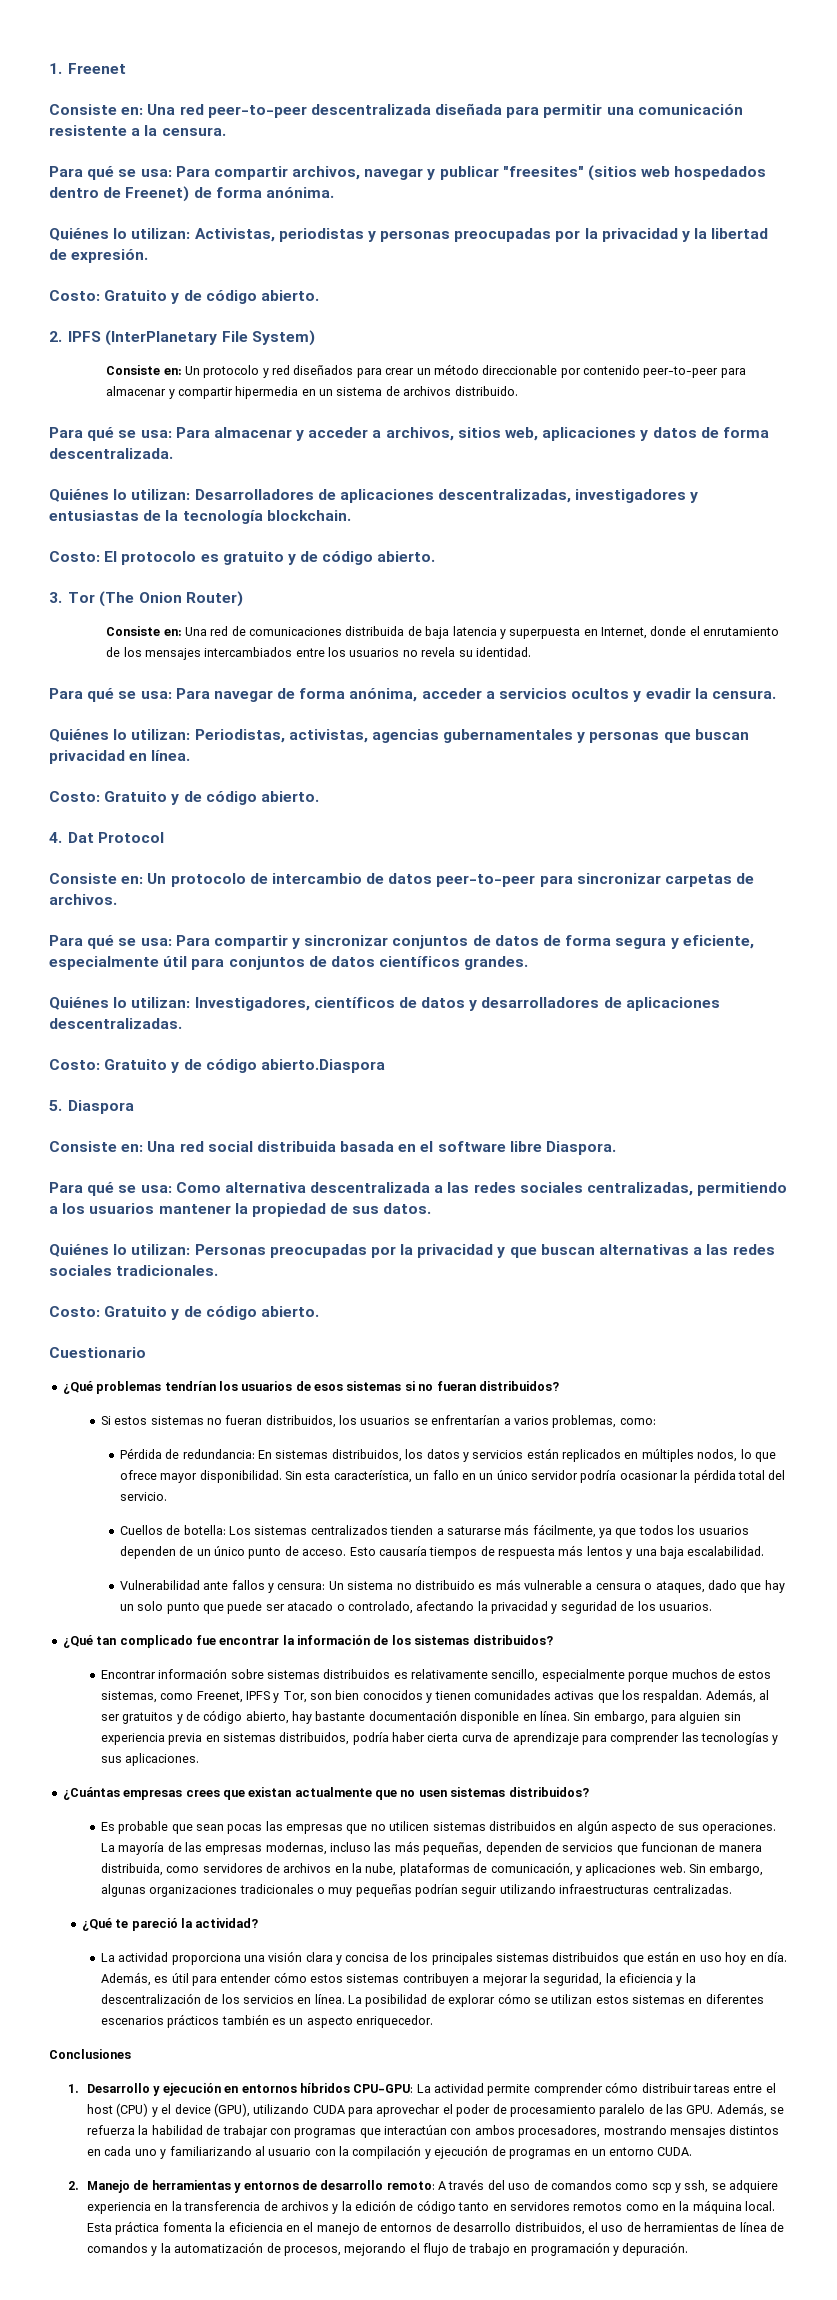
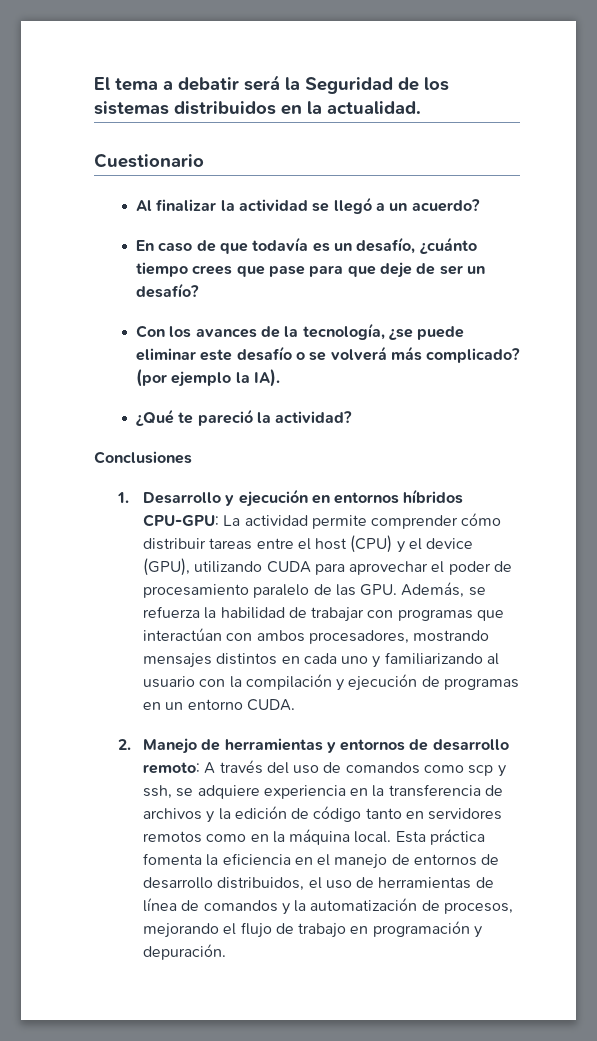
[49,63,127,74] [49,103,743,118] [49,125,226,136] [49,165,767,181] [49,186,334,202] [49,228,769,242] [49,249,149,263] [49,290,319,304] [49,330,315,346] [106,364,746,378] [106,386,518,399] [49,427,769,441] [49,448,173,459] [49,489,699,503] [49,510,351,524] [49,551,436,565] [49,591,243,607] [106,626,780,639] [106,647,531,660] [49,688,776,702] [49,729,749,743] [49,750,191,764] [49,791,319,805] [49,832,165,843] [49,873,755,887] [49,894,117,905] [49,935,754,949] [49,956,529,970] [49,997,720,1011] [49,1018,182,1029] [49,1059,385,1073] [49,1100,135,1114] [49,1141,617,1155] [49,1182,788,1196] [49,1203,432,1217] [49,1244,775,1258] [49,1265,219,1276] [49,1306,319,1320] [49,1347,146,1358] [62,1381,559,1394] [100,1415,656,1428] [119,1448,776,1462] [119,1469,786,1483] [119,1492,167,1501] [119,1524,749,1538] [119,1545,765,1559] [119,1579,785,1593] [119,1601,712,1614] [62,1635,553,1648] [100,1668,772,1682] [100,1689,770,1703] [100,1710,741,1724] [100,1732,779,1745] [100,1753,200,1766] [62,1787,589,1800] [100,1821,777,1834] [100,1841,762,1855] [100,1862,764,1876] [100,1884,732,1897] 1. Freenet // Consiste en: Una red peer-to-peer descentralizada diseñada para permitir una comunicación resistente a la censura. // Para qué se usa: Para compartir archivos, navegar y publicar "freesites" (sitios web hospedados dentro de Freenet) de forma anónima. // Quiénes lo utilizan: Activistas, periodistas y personas preocupadas por la privacidad y la libertad de expresión. // Costo: Gratuito y de código abierto. // 2. IPFS (InterPlanetary File System) // Consiste en: Un protocolo y red diseñados para crear un método direccionable por contenido peer-to-peer para almacenar y compartir hipermedia en un sistema de archivos distribuido. // Para qué se usa: Para almacenar y acceder a archivos, sitios web, aplicaciones y datos de forma descentralizada. // Quiénes lo utilizan: Desarrolladores de aplicaciones descentralizadas, investigadores y entusiastas de la tecnología blockchain. // Costo: El protocolo es gratuito y de código abierto. // 3. Tor (The Onion Router) // Consiste en: Una red de comunicaciones distribuida de baja latencia y superpuesta en Internet, donde el enrutamiento de los mensajes intercambiados entre los usuarios no revela su identidad. // Para qué se usa: Para navegar de forma anónima, acceder a servicios ocultos y evadir la censura. // Quiénes lo utilizan: Periodistas, activistas, agencias gubernamentales y personas que buscan privacidad en línea. // Costo: Gratuito y de código abierto. // 4. Dat Protocol // Consiste en: Un protocolo de intercambio de datos peer-to-peer para sincronizar carpetas de archivos. // Para qué se usa: Para compartir y sincronizar conjuntos de datos de forma segura y eficiente, especialmente útil para conjuntos de datos científicos grandes. // Quiénes lo utilizan: Investigadores, científicos de datos y desarrolladores de aplicaciones descentralizadas. // Costo: Gratuito y de código abierto.Diaspora // 5. Diaspora // Consiste en: Una red social distribuida basada en el software libre Diaspora. // Para qué se usa: Como alternativa descentralizada a las redes sociales centralizadas, permitiendo a los usuarios mantener la propiedad de sus datos. // Quiénes lo utilizan: Personas preocupadas por la privacidad y que buscan alternativas a las redes sociales tradicionales. // Costo: Gratuito y de código abierto. // Cuestionario // ¿Qué problemas tendrían los usuarios de esos sistemas si no fueran distribuidos? // Si estos sistemas no fueran distribuidos, los usuarios se enfrentarían a varios problemas, como: // Pérdida de redundancia: En sistemas distribuidos, los datos y servicios están replicados en múltiples nodos, lo que ofrece mayor disponibilidad. Sin esta característica, un fallo en un único servidor podría ocasionar la pérdida total del servicio. // Cuellos de botella: Los sistemas centralizados tienden a saturarse más fácilmente, ya que todos los usuarios dependen de un único punto de acceso. Esto causaría tiempos de respuesta más lentos y una baja escalabilidad. // Vulnerabilidad ante fallos y censura: Un sistema no distribuido es más vulnerable a censura o ataques, dado que hay un solo punto que puede ser atacado o controlado, afectando la privacidad y seguridad de los usuarios. // ¿Qué tan complicado fue encontrar la información de los sistemas distribuidos? // Encontrar información sobre sistemas distribuidos es relativamente sencillo, especialmente porque muchos de estos sistemas, como Freenet, IPFS y Tor, son bien conocidos y tienen comunidades activas que los respaldan. Además, al ser gratuitos y de código abierto, hay bastante documentación disponible en línea. Sin embargo, para alguien sin experiencia previa en sistemas distribuidos, podría haber cierta curva de aprendizaje para comprender las tecnologías y sus aplicaciones. // ¿Cuántas empresas crees que existan actualmente que no usen sistemas distribuidos? // Es probable que sean pocas las empresas que no utilicen sistemas distribuidos en algún aspecto de sus operaciones. La mayoría de las empresas modernas, incluso las más pequeñas, dependen de servicios que funcionan de manera distribuida, como servidores de archivos en la nube, plataformas de comunicación, y aplicaciones web. Sin embargo, algunas organizaciones tradicionales o muy pequeñas podrían seguir utilizando infraestructuras centralizadas. -> [94,75,449,94] [94,101,421,115] [94,153,204,168] [136,197,480,214] [136,237,477,254] [136,262,485,278] [136,283,200,298] [136,323,465,340] [136,346,521,363] [136,369,280,387] El tema a debatir será la Seguridad de los sistemas distribuidos en la actualidad. // Cuestionario // Al finalizar la actividad se llegó a un acuerdo? // En caso de que todavía es un desafío, ¿cuánto tiempo crees que pase para que deje de ser un desafío? // Con los avances de la tecnología, ¿se puede eliminar este desafío o se volverá más complicado? (por ejemplo la IA).
[100,1951,787,1965] [100,1972,696,1986] [100,1993,764,2007] [100,2014,434,2028] // La actividad proporciona una visión clara y concisa de los principales sistemas distribuidos que están en uso hoy en día. Además, es útil para entender cómo estos sistemas contribuyen a mejorar la seguridad, la eficiencia y la descentralización de los servicios en línea. La posibilidad de explorar cómo se utilizan estos sistemas en diferentes escenarios prácticos también es un aspecto enriquecedor. -> (353, 417) none

